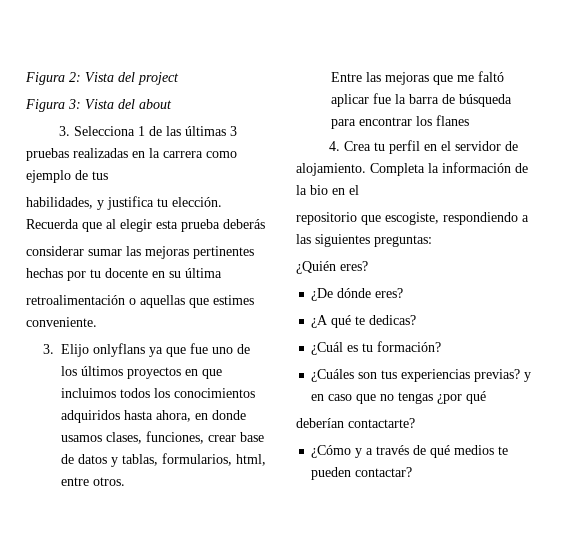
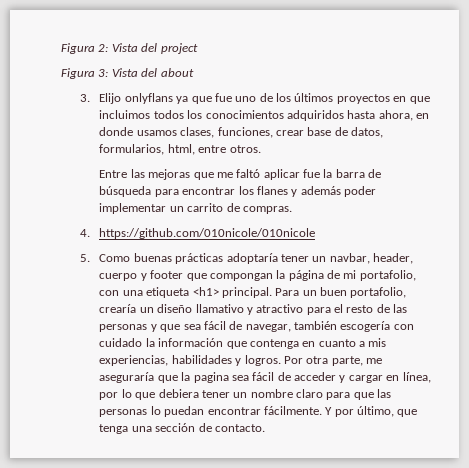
[59,126,238,136] [26,148,237,161] [26,170,108,183] [26,196,222,210] [26,219,265,232] [26,246,254,259] [26,268,222,281] [26,295,254,308] [26,317,97,327] // 3. Selecciona 1 de las últimas 3 pruebas realizadas en la carrera como ejemplo de tus // habilidades, y justifica tu elección. Recuerda que al elegir esta prueba deberás // considerar sumar las mejoras pertinentes hechas por tu docente en su última // retroalimentación o aquellas que estimes conveniente. -> (194, 72) none
[78,454,159,467] datos y tablas, -> [351,127,384,138] datos,
[329,140,519,154] [296,162,528,176] [296,185,359,195] [296,212,529,225] [296,234,432,247] [296,261,368,274] [311,288,404,301] [311,315,417,328] [311,341,442,355] [311,369,532,382] [311,391,487,404] [296,418,415,428] [311,445,509,458] [311,467,413,480] // 4. Crea tu perfil en el servidor de alojamiento. Completa la información de la bio en el // repositorio que escogiste, respondiendo a las siguientes preguntas: // ¿Quién eres? // ¿De dónde eres? // ¿A qué te dedicas? // ¿Cuál es tu formación? // ¿Cuáles son tus experiencias previas? y en caso que no tengas ¿por qué // deberían contactarte? // ¿Cómo y a través de qué medios te pueden contactar? -> [291,186,377,197] [99,203,292,214] [80,228,316,239] [80,253,414,264] [99,270,416,281] [99,287,407,298] [99,304,408,315] [99,321,414,332] [99,338,387,349] [99,355,383,366] [99,372,431,383] [99,389,392,400] [99,406,418,417] [99,423,265,434] y además poder implementar un carrito de compras. // 4. https://github.com/010nicole/010nicole // 5. Como buenas prácticas adoptaría tener un navbar, header, cuerpo y footer que compongan la página de mi portafolio, con una etiqueta <h1> principal. Para un buen portafolio, crearía un diseño llamativo y atractivo para el resto de las personas y que sea fácil de navegar, también escogería con cuidado la información que contenga en cuanto a mis experiencias, habilidades y logros. Por otra parte, me aseguraría que la pagina sea fácil de acceder y cargar en línea, por lo que debiera tener un nombre claro para que las personas lo puedan encontrar fácilmente. Y por último, que tenga una sección de contacto.

